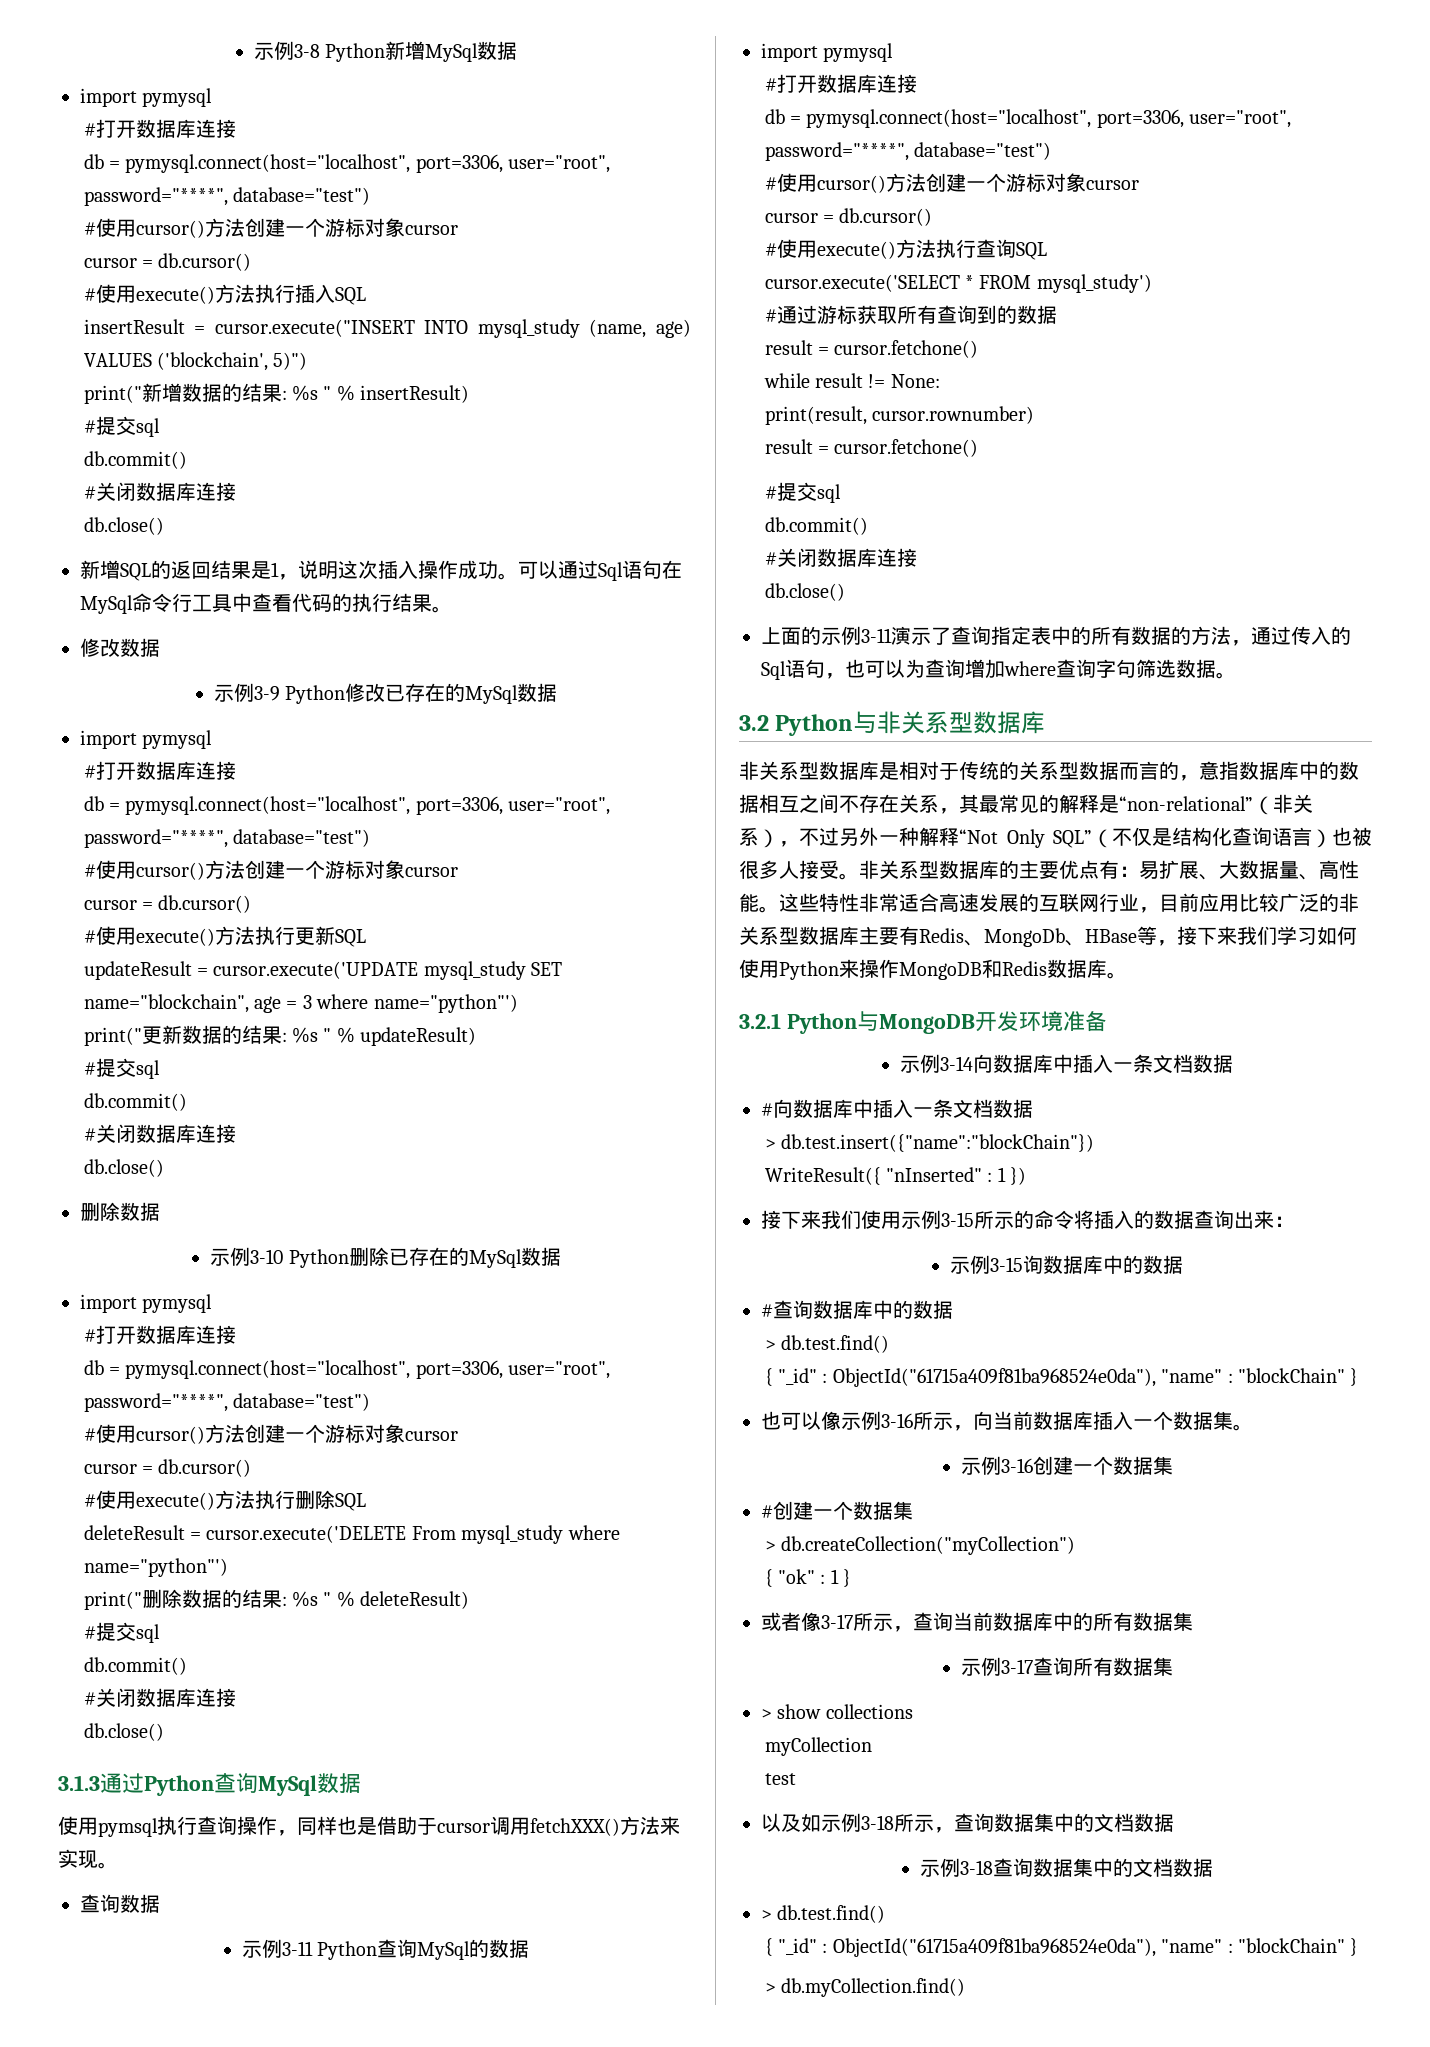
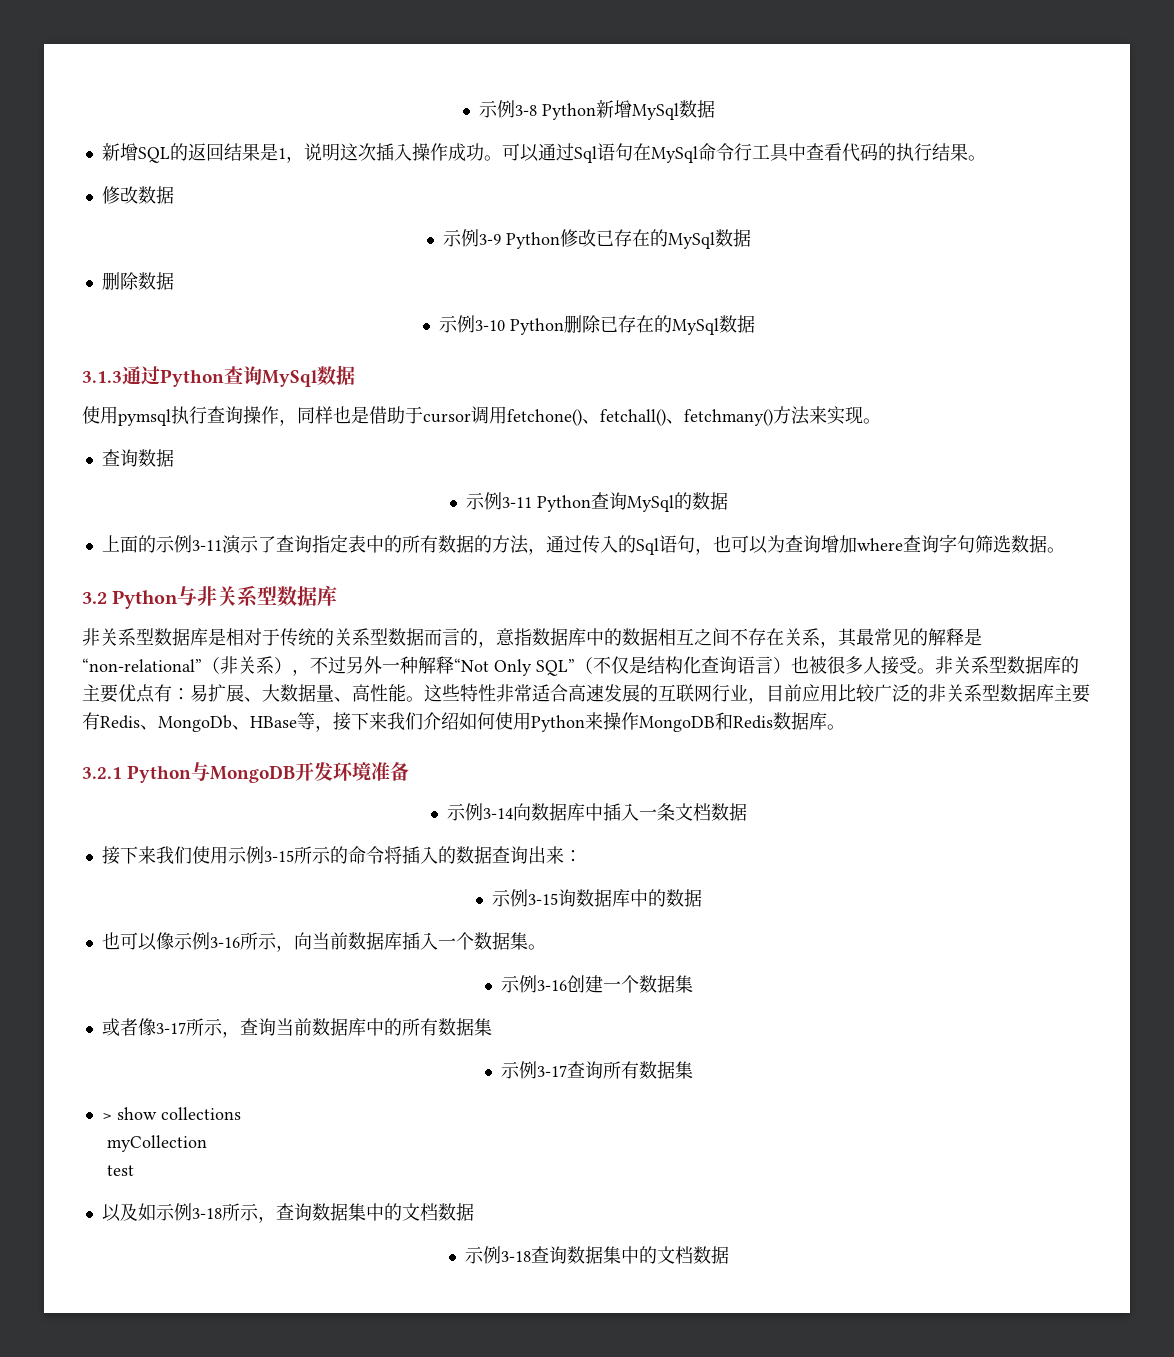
[80,88,213,107] [83,119,236,138] [83,154,611,173] [83,187,371,206] [83,218,458,238] [83,253,252,271] [83,284,366,305] [83,319,691,338] [83,352,308,371] [83,383,470,404] [83,416,160,437] [83,451,187,469] [83,482,236,501] [83,517,164,535] // import pymysql // #打开数据库连接 // db = pymysql.connect(host="localhost", port=3306, user="root", password="****", database="test") // #使用cursor()方法创建一个游标对象cursor // cursor = db.cursor() // #使用execute()方法执行插入SQL // insertResult = cursor.execute("INSERT INTO mysql_study (name, age) VALUES ('blockchain', 5)") // print("新增数据的结果: %s " % insertResult) // #提交sql // db.commit() // #关闭数据库连接 // db.close() -> (715, 109) none
[80,730,213,749] [83,761,236,780] [83,796,611,815] [83,829,371,848] [83,860,458,880] [83,895,252,913] [83,926,366,947] [83,961,563,980] [83,994,518,1013] [83,1025,477,1046] [83,1058,160,1079] [83,1093,187,1111] [83,1124,236,1143] [83,1159,164,1177] // import pymysql // #打开数据库连接 // db = pymysql.connect(host="localhost", port=3306, user="root", password="****", database="test") // #使用cursor()方法创建一个游标对象cursor // cursor = db.cursor() // #使用execute()方法执行更新SQL // updateResult = cursor.execute('UPDATE mysql_study SET name="blockchain", age = 3 where name="python"') // print("更新数据的结果: %s " % updateResult) // #提交sql // db.commit() // #关闭数据库连接 // db.close() -> (751, 238) none
[80,1294,213,1313] [83,1325,236,1344] [83,1360,611,1379] [83,1393,371,1412] [83,1424,458,1444] [83,1459,252,1477] [83,1490,366,1511] [83,1525,620,1544] [83,1558,228,1577] [83,1589,470,1610] [83,1622,160,1643] [83,1657,187,1675] [83,1688,236,1707] [83,1723,164,1741] // import pymysql // #打开数据库连接 // db = pymysql.connect(host="localhost", port=3306, user="root", password="****", database="test") // #使用cursor()方法创建一个游标对象cursor // cursor = db.cursor() // #使用execute()方法执行删除SQL // deleteResult = cursor.execute('DELETE From mysql_study where name="python"') // print("删除数据的结果: %s " % deleteResult) // #提交sql // db.commit() // #关闭数据库连接 // db.close() -> (755, 324) none
[530,1818,620,1836] fetchXXX() -> [507,409,773,426] fetchone()、fetchall()、fetchmany()
[761,43,894,62] [764,74,917,93] [764,109,1292,128] [764,142,1052,161] [764,173,1139,193] [764,208,933,226] [764,239,1047,260] [764,274,1152,293] [764,305,1057,324] [764,340,979,358] [763,373,940,388] [764,406,1035,425] [764,439,979,457] [764,482,841,503] [764,517,868,535] [764,548,917,567] [764,583,845,601] // import pymysql // #打开数据库连接 // db = pymysql.connect(host="localhost", port=3306, user="root", password="****", database="test") // #使用cursor()方法创建一个游标对象cursor // cursor = db.cursor() // #使用execute()方法执行查询SQL // cursor.execute('SELECT * FROM mysql_study') // #通过游标获取所有查询到的数据 // result = cursor.fetchone() // while result != None: // print(result, cursor.rownumber) // result = cursor.fetchone() // #提交sql // db.commit() // #关闭数据库连接 // db.close() -> (728, 501) none
[1277,926,1317,945] 学习 -> [423,712,459,730] 介绍
[761,1099,1033,1118] [764,1134,1095,1152] [764,1167,1027,1185] // #向数据库中插入一条文档数据 // > db.test.insert({"name":"blockChain"}) // WriteResult({ "nInserted" : 1 }) -> (747, 812) none
[761,1300,953,1319] [764,1335,890,1353] [764,1368,1359,1387] // #查询数据库中的数据 // > db.test.find() // { "_id" : ObjectId("61715a409f81ba968524e0da"), "name" : "blockChain" } -> (702, 898) none
[761,1501,913,1520] [764,1536,1076,1555] [764,1569,852,1587] // #创建一个数据集 // > db.createCollection("myCollection") // { "ok" : 1 } -> (693, 984) none
[761,1905,886,1923] [764,1938,1359,1957] [764,1978,966,1997] // > db.test.find() // { "_id" : ObjectId("61715a409f81ba968524e0da"), "name" : "blockChain" } // > db.myCollection.find() -> (729, 1255) none

